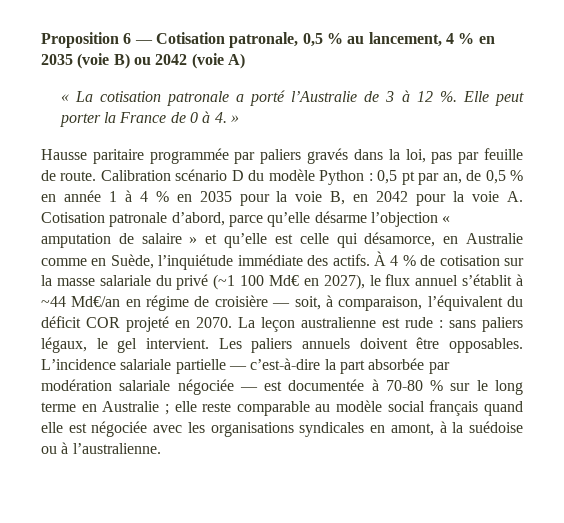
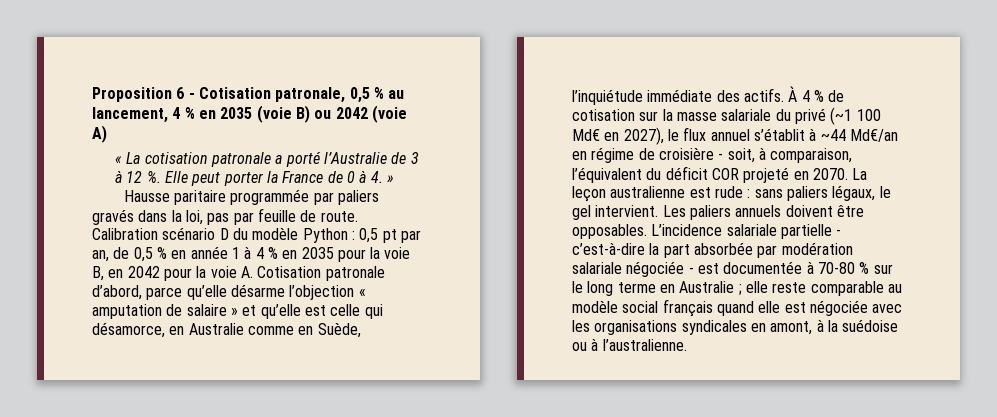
[134,40,153,44] — -> [188,93,195,99] -
[272,303,291,307] — -> [718,153,724,160] -
[228,366,247,370] — -> [836,229,842,236] -
[239,387,258,391] — -> [688,267,694,274] -

